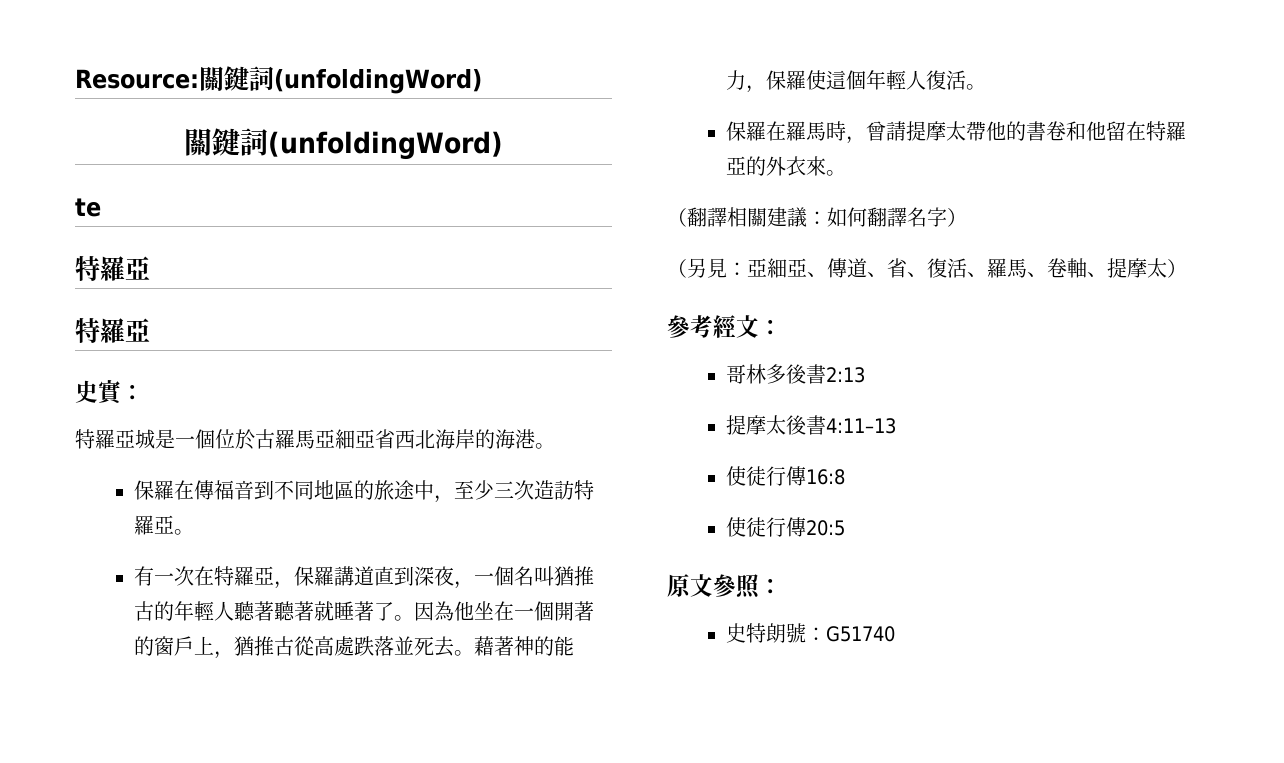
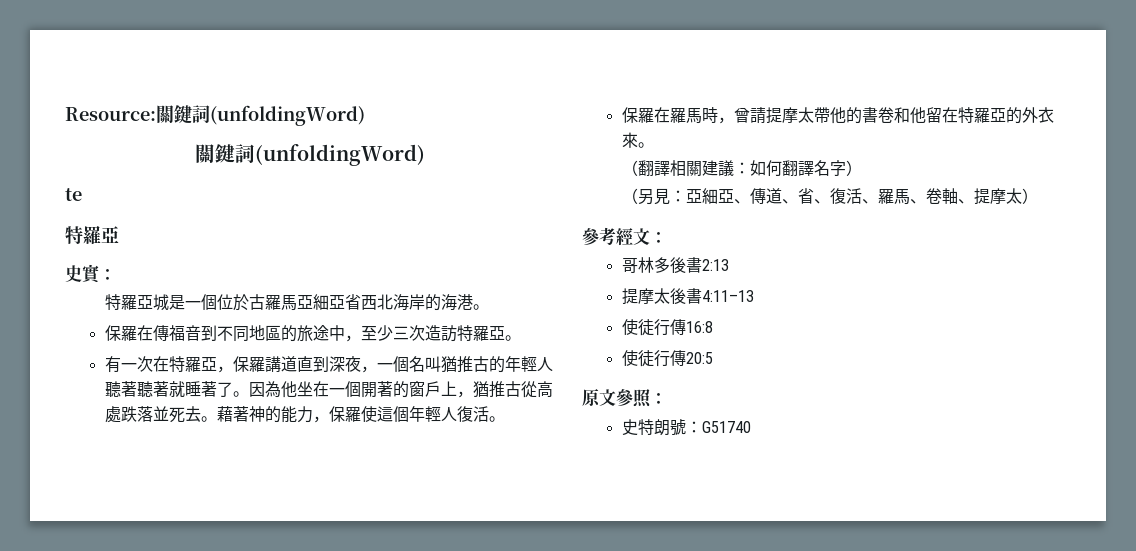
[75,318,150,343] // 特羅亞 -> (119, 234) none

